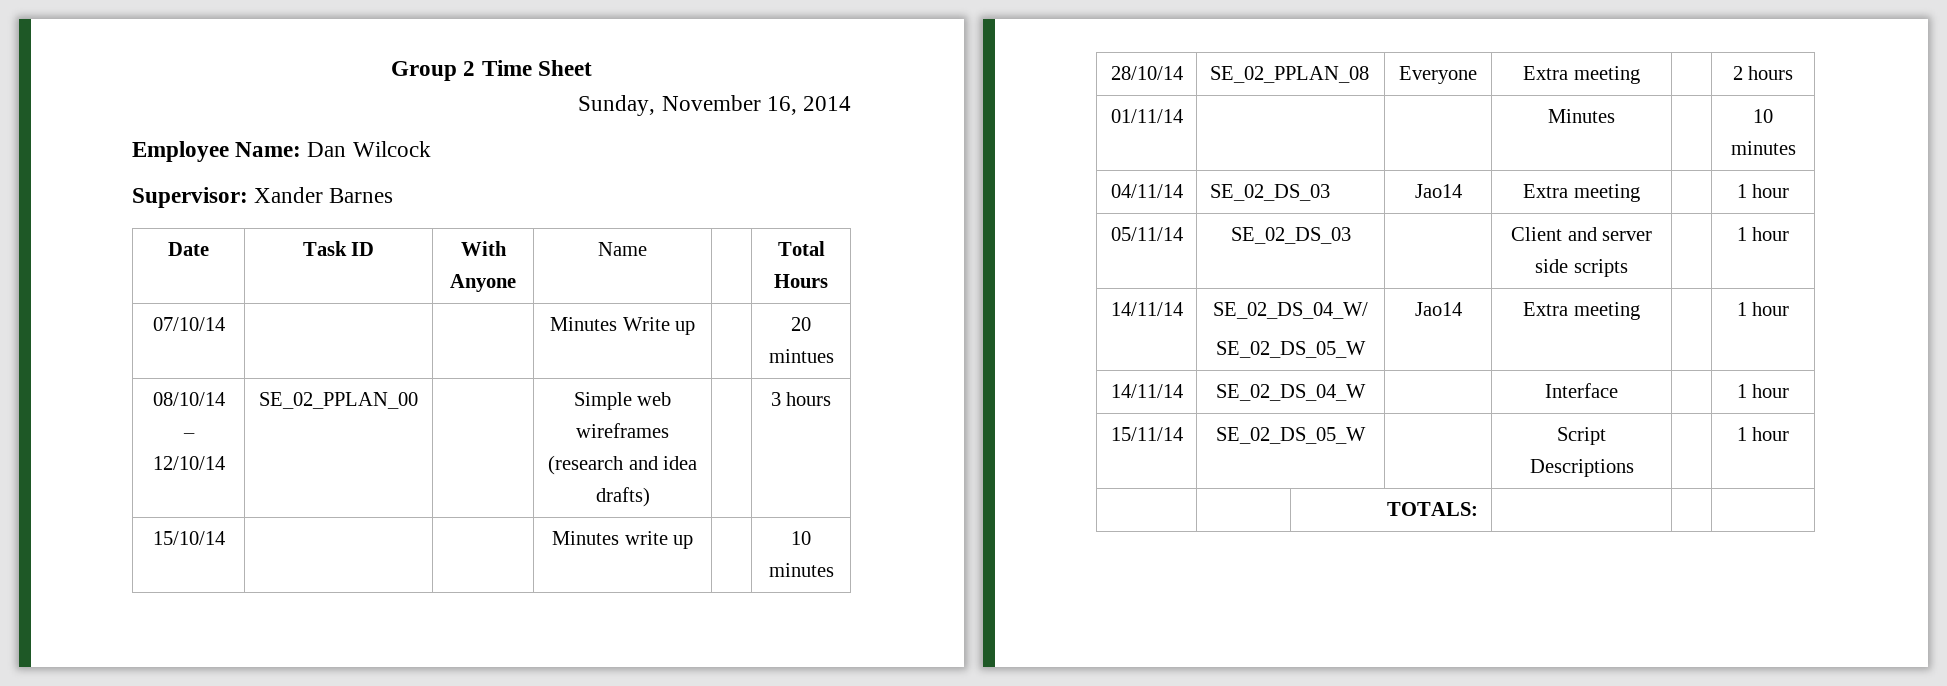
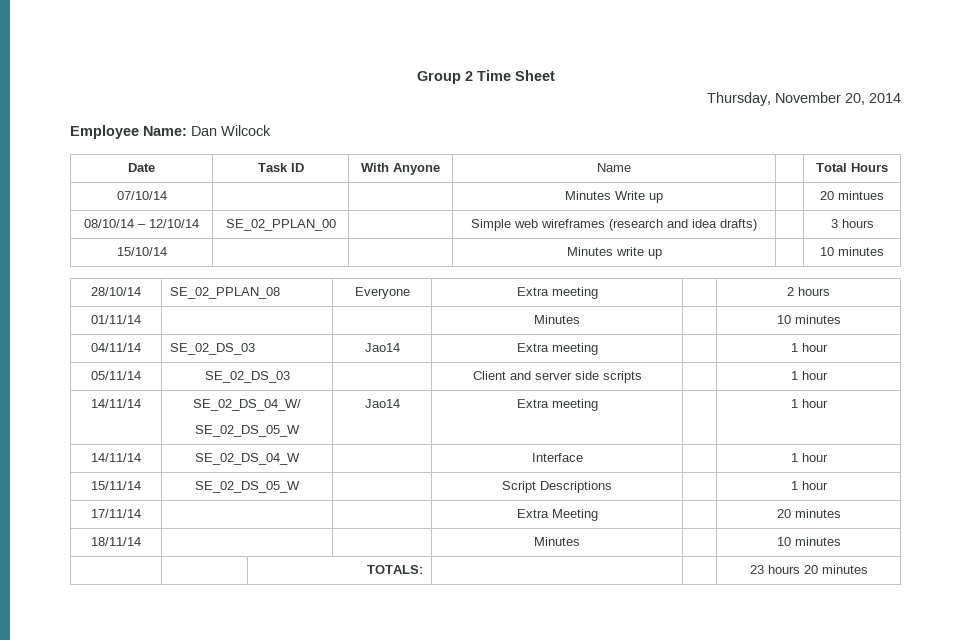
[578,95,797,116] Sunday, November 16, -> [707,92,865,106] Thursday, November 20,
[132,187,394,208] // Supervisor: Xander Barnes -> (271, 130) none
[1387,502,1479,516] | | TOTALS: | | | -> [91,509,141,518] [516,509,598,521] [776,509,841,518] [91,537,141,546] [534,537,580,546] [776,537,841,546] [366,565,423,574] [749,565,868,574] 17/11/14 | | | Extra Meeting | | 20 minutes // 18/11/14 | | | Minutes | | 10 minutes // | | TOTALS: | | | 23 hours 20 minutes

